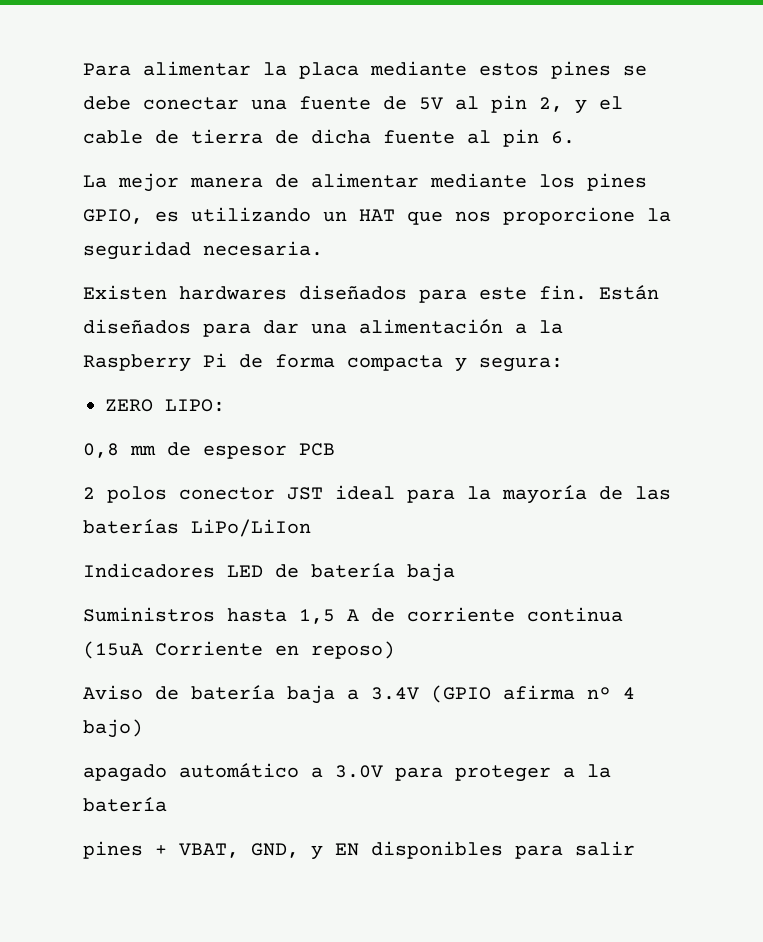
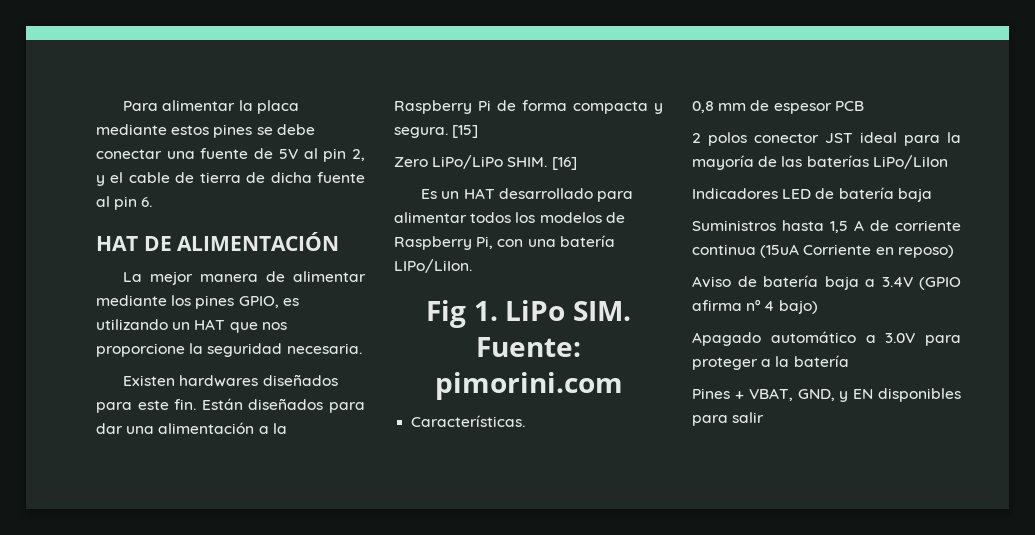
(575, 137) none -> [96,232,340,251] // HAT DE ALIMENTACIÓN
[479,357,563,372] [105,399,225,412] segura: // ZERO LIPO: -> [394,125,479,138] [394,155,577,170] [421,188,633,202] [394,212,625,223] [394,235,615,250] [394,259,472,273] [426,300,631,328] [476,337,581,357] [434,372,623,400] [411,415,526,427] segura. [15] // Zero LiPo/LiPo SHIM. [16] // Es un HAT desarrollado para alimentar todos los modelos de Raspberry Pi, con una batería LIPo/LiIon. // Fig 1. LiPo SIM. Fuente: pimorini.com // Características.
[83,764,167,782] apagado -> [692,332,761,346] Apagado
[83,841,143,859] pines -> [692,388,730,399] Pines

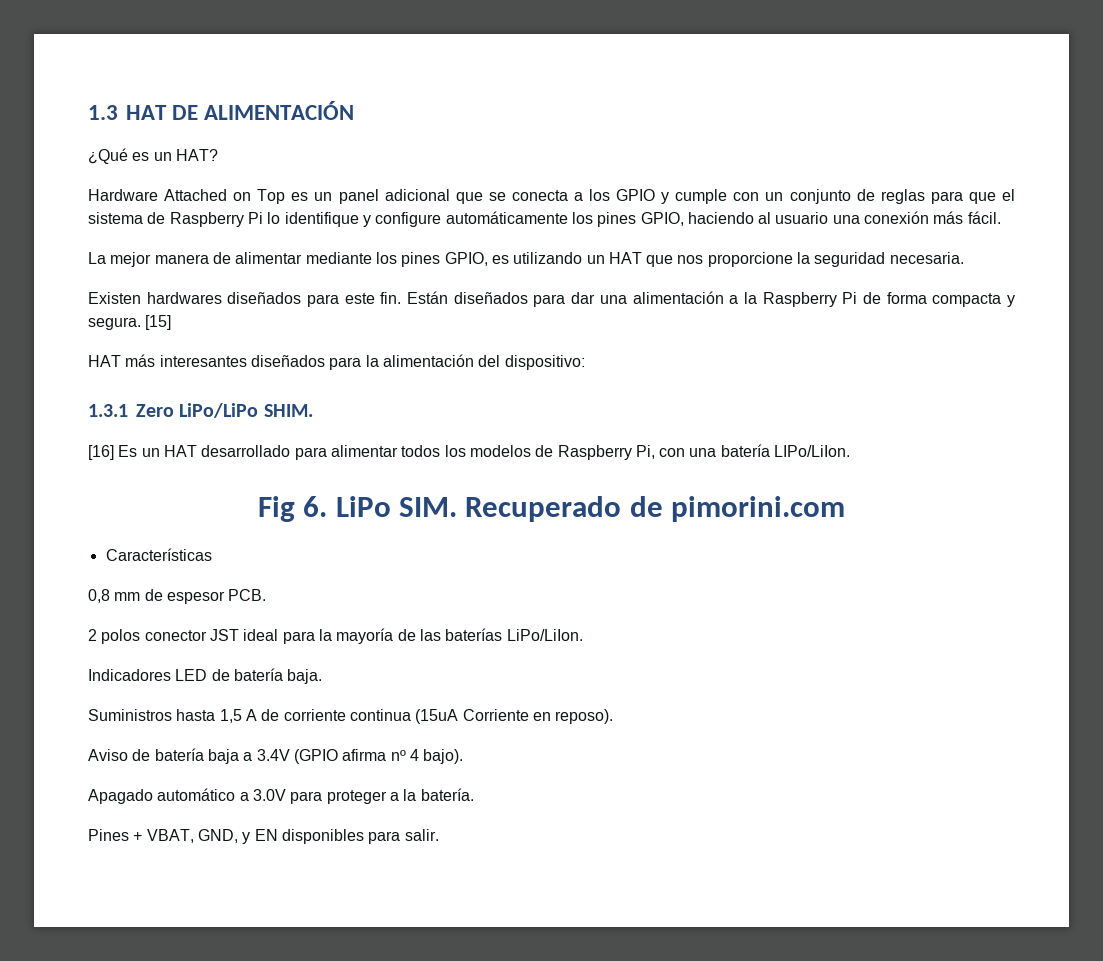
[123,100,299,114] [96,124,315,138] [96,148,365,162] [96,172,365,186] [96,196,153,210] [96,232,340,251] Para alimentar la placa mediante estos pines se debe conectar una fuente de 5V al pin 2, y el cable de tierra de dicha fuente al pin 6. // HAT DE ALIMENTACIÓN -> [88,101,355,120] [88,148,218,164] [88,189,1015,204] [88,211,1001,227] 1.3 HAT DE ALIMENTACIÓN // ¿Qué es un HAT? // Hardware Attached on Top es un panel adicional que se conecta a los GPIO y cumple con un conjunto de reglas para que el sistema de Raspberry Pi lo identifique y configure automáticamente los pines GPIO, haciendo al usuario una conexión más fácil.
(479, 131) none -> [88,354,585,370] [88,404,128,417] HAT más interesantes diseñados para la alimentación del dispositivo: // 1.3.1
(548, 162) none -> (313, 410) //
(577, 163) // -> (114, 452) none
[473,301,498,321] 1. -> [303,496,328,517] 6.
[476,337,581,357] Fuente: -> [465,496,663,522] Recuperado de
[411,415,526,427] Características. -> [105,548,212,561] Características
[834,101,864,111] PCB -> [228,589,267,601] PCB.
[872,155,948,169] LiPo/LiIon -> [506,629,583,641] LiPo/LiIon.
[897,188,932,202] baja -> [287,669,323,684] baja.
[897,245,954,258] reposo) -> [555,709,614,724] reposo).
[778,300,818,314] bajo) -> [423,749,464,764] bajo).
[793,355,849,367] batería -> [420,788,474,801] batería.
[732,412,765,423] salir -> [404,829,439,841] salir.

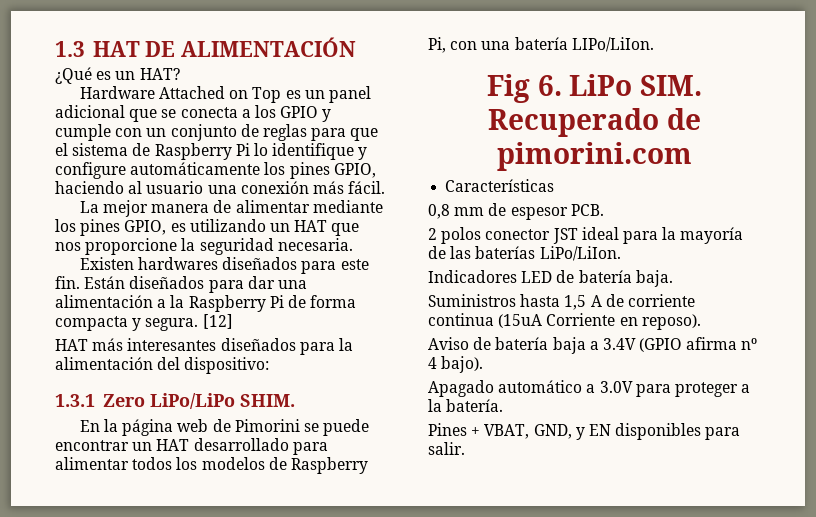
[145,315,172,330] [15] -> [202,314,233,329] [12]
[88,445,138,460] [16] Es -> [79,419,370,436] [55,440,129,451] En la página web de Pimorini se puede encontrar

